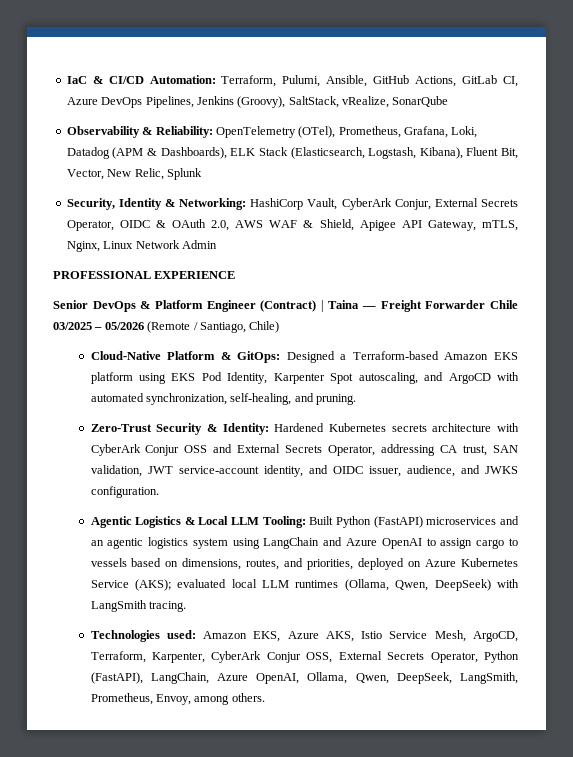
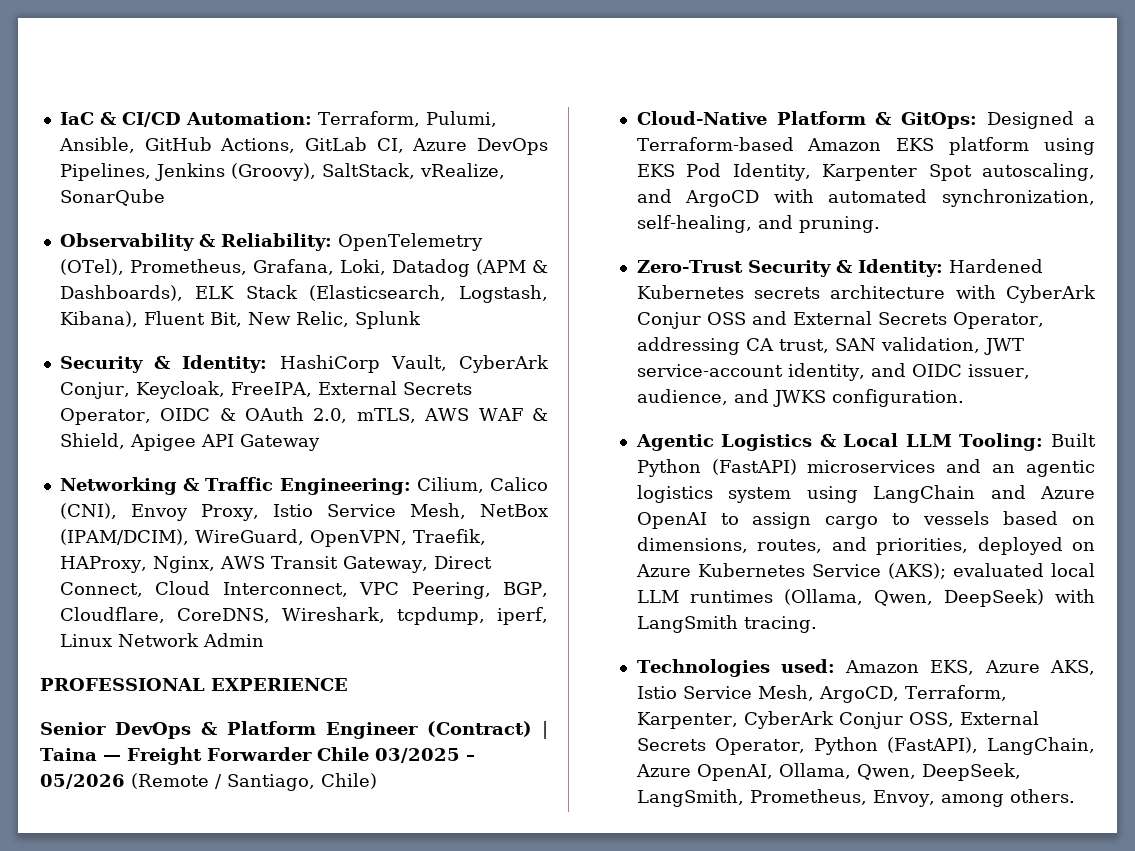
[66,169,104,180] Vector, -> (242, 319) none
[66,198,247,210] Security, Identity & Networking: -> [59,355,268,373] Security & Identity:
(431, 204) none -> [135,381,312,399] Keycloak, FreeIPA,
(230, 225) none -> [356,408,416,423] mTLS,
[427,220,518,231] [66,241,100,252] Gateway, mTLS, Nginx, -> [239,434,320,451] [59,477,548,495] [59,503,548,521] [59,529,486,547] [59,556,492,573] [59,581,549,599] [59,607,548,625] Gateway // Networking & Traffic Engineering: Cilium, Calico (CNI), Envoy Proxy, Istio Service Mesh, NetBox (IPAM/DCIM), WireGuard, OpenVPN, Traefik, HAProxy, Nginx, AWS Transit Gateway, Direct Connect, Cloud Interconnect, VPC Peering, BGP, Cloudflare, CoreDNS, Wireshark, tcpdump, iperf,

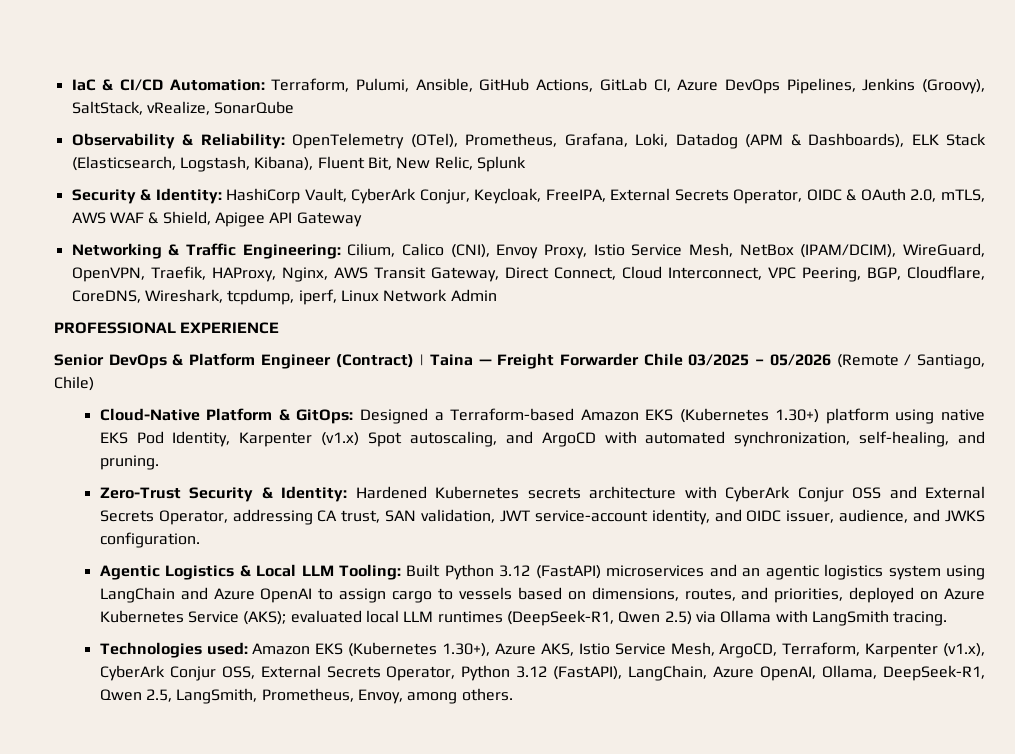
(935, 144) none -> [679,408,820,423] (Kubernetes 1.30+)
(1095, 146) none -> [941,409,986,421] native
(918, 172) none -> [321,432,360,446] (v1.x)
(701, 468) none -> [499,565,531,577] 3.12
[783,589,1044,607] (Ollama, Qwen, DeepSeek) -> [506,610,772,626] (DeepSeek-R1, Qwen 2.5) via Ollama
[930,660,975,675] EKS, -> [315,642,491,657] EKS (Kubernetes 1.30+),
[636,712,738,729] Karpenter, -> [865,643,985,658] Karpenter (v1.x),
(879, 746) none -> [516,666,548,678] 3.12
[856,763,1021,781] Qwen, DeepSeek, -> [883,665,986,681] [99,689,173,702] DeepSeek-R1, Qwen 2.5,

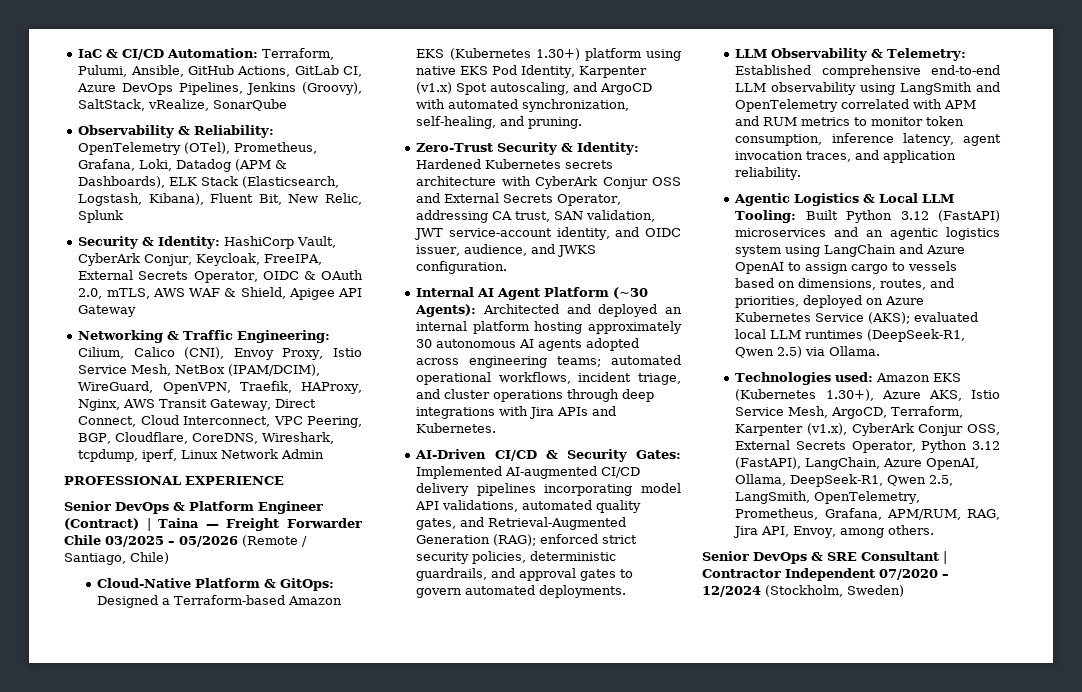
(200, 540) none -> [416,287,649,300] [415,304,682,317] [416,321,682,334] [416,338,640,351] [416,355,681,368] [416,372,681,385] [416,389,655,402] [416,406,617,419] [416,423,497,433] [415,449,681,462] [416,466,641,479] [416,483,681,496] [415,500,642,513] [416,517,627,530] [416,534,638,546] [416,551,617,564] [416,568,634,581] [416,585,627,598] [735,48,967,61] [735,65,1000,78] [735,82,1000,95] [735,99,977,112] [735,116,965,126] [735,133,1001,146] [735,150,957,163] [735,167,802,180] // Internal AI Agent Platform (~30 Agents): Architected and deployed an internal platform hosting approximately 30 autonomous AI agents adopted across engineering teams; automated operational workflows, incident triage, and cluster operations through deep integrations with Jira APIs and Kubernetes. // AI-Driven CI/CD & Security Gates: Implemented AI-augmented CI/CD delivery pipelines incorporating model API validations, automated quality gates, and Retrieval-Augmented Generation (RAG); enforced strict security policies, deterministic guardrails, and approval gates to govern automated deployments. // LLM Observability & Telemetry: Established comprehensive end-to-end LLM observability using LangSmith and OpenTelemetry correlated with APM and RUM metrics to monitor token consumption, inference latency, agent invocation traces, and application reliability.
[720,610,948,626] Ollama with LangSmith tracing. -> [829,346,881,356] Ollama.
[261,688,513,704] Prometheus, Envoy, among others. -> [814,491,921,504] [735,508,1000,520] [733,525,935,538] [702,551,947,564] [702,568,949,581] [702,585,904,597] OpenTelemetry, Prometheus, Grafana, APM/RUM, RAG, Jira API, Envoy, among others. // Senior DevOps & SRE Consultant | Contractor Independent 07/2020 – 12/2024 (Stockholm, Sweden)

